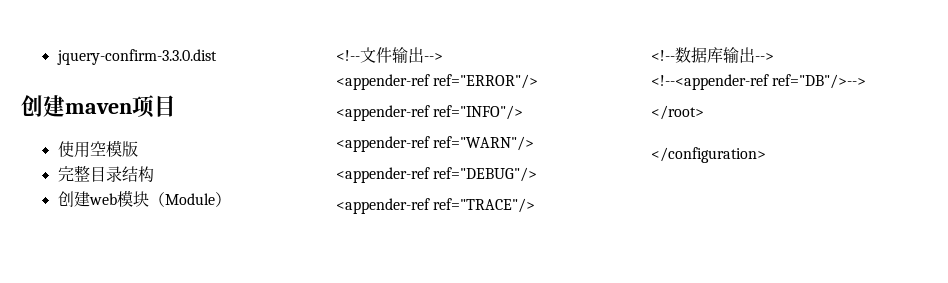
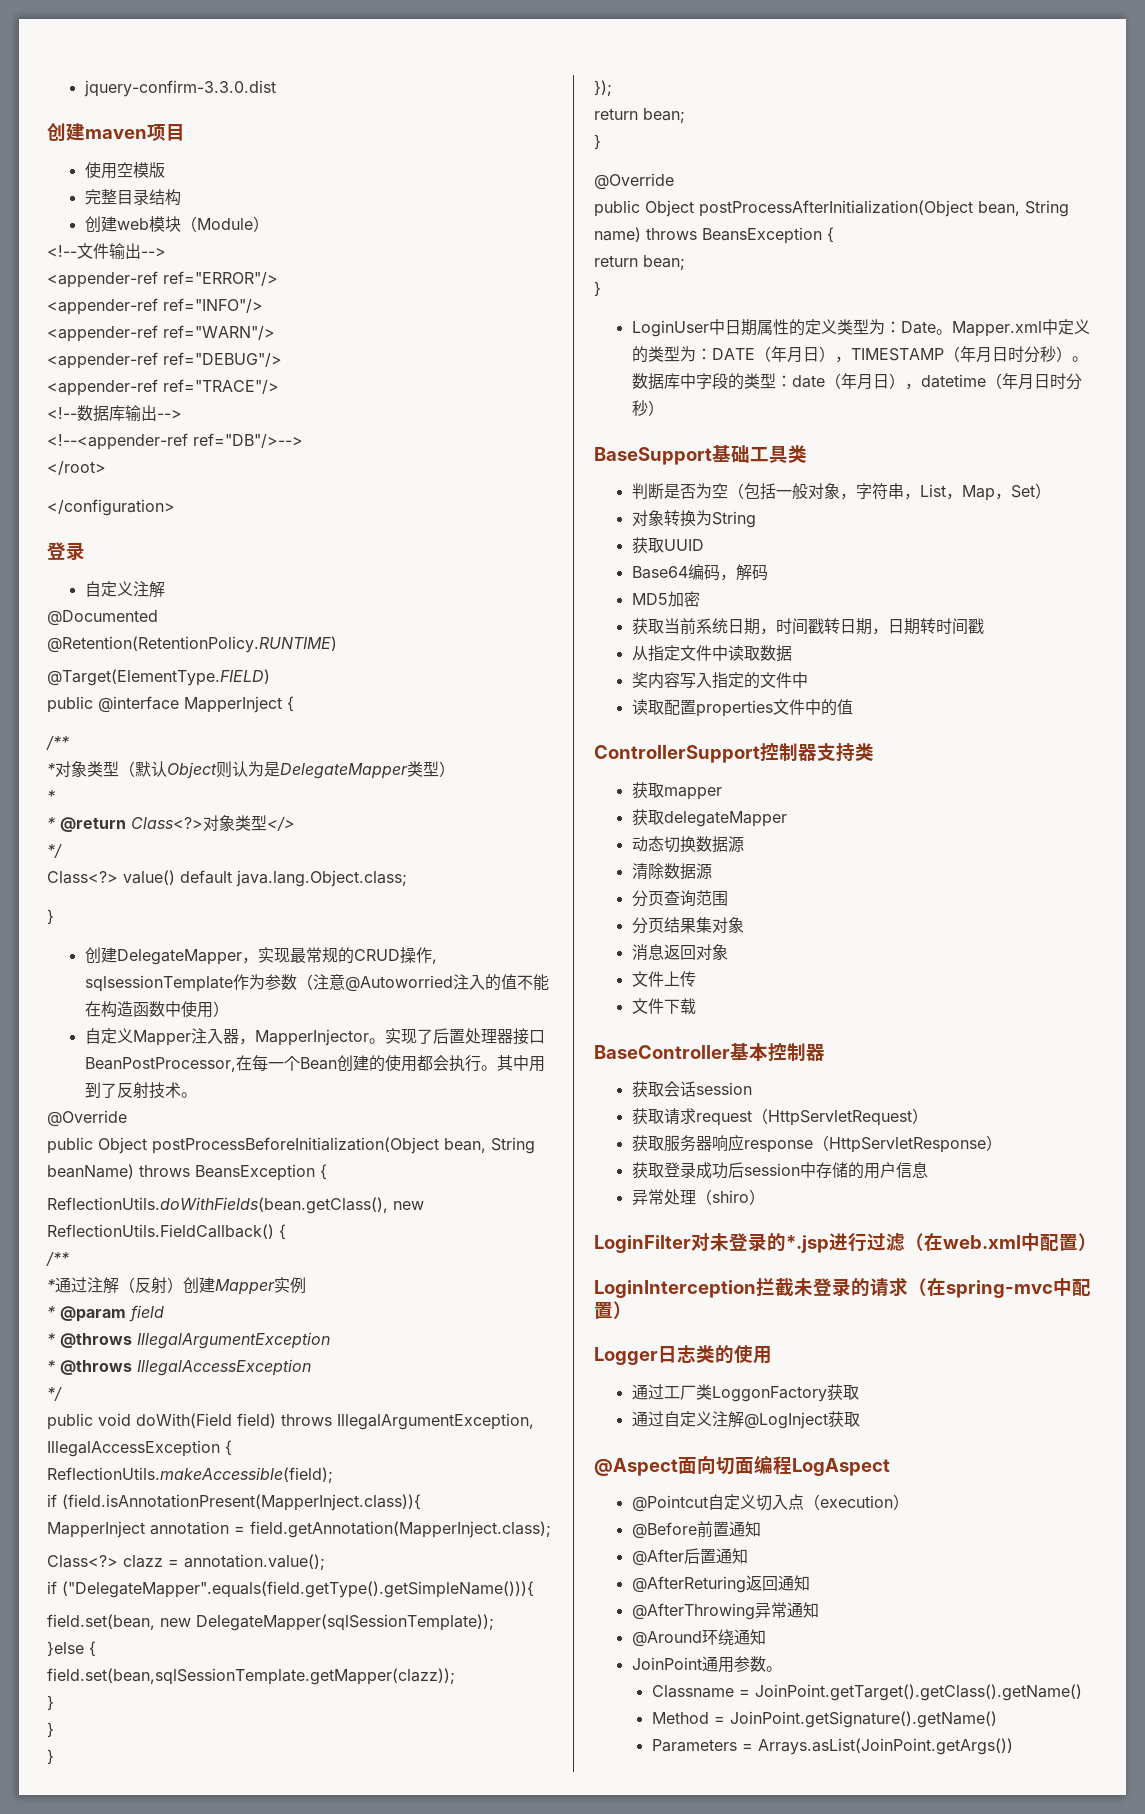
(766, 155) none -> [47,542,85,561] [84,581,165,598] [47,610,158,626] [47,636,337,653] [47,669,270,686] [47,696,294,713] [46,736,69,750] [47,761,455,779] [47,790,55,802] [47,815,295,832] [47,844,62,858] [47,870,407,887] [47,909,54,925] [84,947,437,965] [84,974,549,992] [84,1001,229,1018] [84,1028,545,1046] [84,1055,545,1072] [84,1082,197,1099] [47,1110,127,1127] [47,1137,535,1154] [47,1164,327,1181] [47,1197,424,1214] [47,1224,286,1240] [46,1252,69,1266] [47,1277,306,1295] [47,1305,164,1322] [47,1332,330,1349] [47,1359,311,1376] [47,1387,62,1401] [47,1413,534,1430] [47,1440,232,1457] [47,1467,333,1483] [47,1494,421,1511] [47,1521,551,1538] [47,1554,325,1570] [47,1581,534,1598] [47,1614,494,1631] [47,1641,96,1657] [47,1668,455,1685] [47,1695,54,1711] [47,1722,54,1738] [47,1749,54,1765] [594,80,612,96] [594,108,685,123] [594,134,601,150] [594,173,674,190] [594,200,1069,217] [594,227,834,244] [594,255,685,270] [594,281,601,297] [631,319,1090,337] [631,346,1088,363] [631,373,1082,390] [631,400,664,416] [594,444,807,465] [631,483,1051,501] [631,510,756,528] [631,537,704,554] [631,564,768,581] [631,591,700,607] [631,618,984,635] [631,645,792,662] [631,672,808,689] [631,699,853,717] [594,743,874,763] [631,782,722,800] [631,809,787,827] [631,836,744,853] [631,863,712,880] [631,890,728,907] [631,917,744,934] [631,944,728,961] [631,971,696,987] [631,998,696,1015] [594,1042,825,1061] [631,1081,752,1098] [631,1108,928,1126] [631,1134,1002,1153] [631,1162,928,1179] [631,1189,765,1205] [594,1233,1097,1253] [594,1277,1091,1298] [594,1301,632,1319] [594,1345,772,1365] [631,1384,859,1402] [631,1411,860,1429] [594,1455,890,1476] [631,1494,909,1512] [631,1521,761,1539] [631,1548,748,1566] [631,1575,810,1593] [631,1602,819,1620] [631,1629,766,1647] [631,1656,782,1673] [651,1684,1082,1701] [651,1711,997,1728] [651,1738,1013,1755] // 登录 // 自定义注解 // @Documented // @Retention(RetentionPolicy.RUNTIME) // @Target(ElementType.FIELD) // public @interface MapperInject { // /** // *对象类型（默认Object则认为是DelegateMapper类型） // * // * @return Class<?>对象类型</> // */ // Class<?> value() default java.lang.Object.class; // } // 创建DelegateMapper，实现最常规的CRUD操作, sqlsessionTemplate作为参数（注意@Autoworried注入的值不能在构造函数中使用） // 自定义Mapper注入器，MapperInjector。实现了后置处理器接口BeanPostProcessor,在每一个Bean创建的使用都会执行。其中用到了反射技术。 // @Override // public Object postProcessBeforeInitialization(Object bean, String beanName) throws BeansException { // ReflectionUtils.doWithFields(bean.getClass(), new ReflectionUtils.FieldCallback() { // /** // *通过注解（反射）创建Mapper实例 // * @param field // * @throws IllegalArgumentException // * @throws IllegalAccessException // */ // public void doWith(Field field) throws IllegalArgumentException, IllegalAccessException { // ReflectionUtils.makeAccessible(field); // if (field.isAnnotationPresent(MapperInject.class)){ // MapperInject annotation = field.getAnnotation(MapperInject.class); // Class<?> clazz = annotation.value(); // if ("DelegateMapper".equals(field.getType().getSimpleName())){ // field.set(bean, new DelegateMapper(sqlSessionTemplate)); // }else { // field.set(bean,sqlSessionTemplate.getMapper(clazz)); // } // } // } // }); // return bean; // } // @Override // public Object postProcessAfterInitialization(Object bean, String name) throws BeansException { // return bean; // } // LoginUser中日期属性的定义类型为：Date。Mapper.xml中定义的类型为：DATE（年月日），TIMESTAMP（年月日时分秒）。数据库中字段的类型：date（年月日），datetime（年月日时分秒） // BaseSupport基础工具类 // 判断是否为空（包括一般对象，字符串，List，Map，Set） // 对象转换为String // 获取UUID // Base64编码，解码 // MD5加密 // 获取当前系统日期，时间戳转日期，日期转时间戳 // 从指定文件中读取数据 // 奖内容写入指定的文件中 // 读取配置properties文件中的值 // ControllerSupport控制器支持类 // 获取mapper // 获取delegateMapper // 动态切换数据源 // 清除数据源 // 分页查询范围 // 分页结果集对象 // 消息返回对象 // 文件上传 // 文件下载 // BaseController基本控制器 // 获取会话session // 获取请求request（HttpServletRequest） // 获取服务器响应response（HttpServletResponse） // 获取登录成功后session中存储的用户信息 // 异常处理（shiro） // LoginFilter对未登录的*.jsp进行过滤（在web.xml中配置） // LoginInterception拦截未登录的请求（在spring-mvc中配置） // Logger日志类的使用 // 通过工厂类LoggonFactory获取 // 通过自定义注解@LogInject获取 // @Aspect面向切面编程LogAspect // @Pointcut自定义切入点（execution） // @Before前置通知 // @After后置通知 // @AfterReturing返回通知 // @AfterThrowing异常通知 // @Around环绕通知 // JoinPoint通用参数。 // Classname = JoinPoint.getTarget().getClass().getName() // Method = JoinPoint.getSignature().getName() // Parameters = Arrays.asList(JoinPoint.getArgs())

